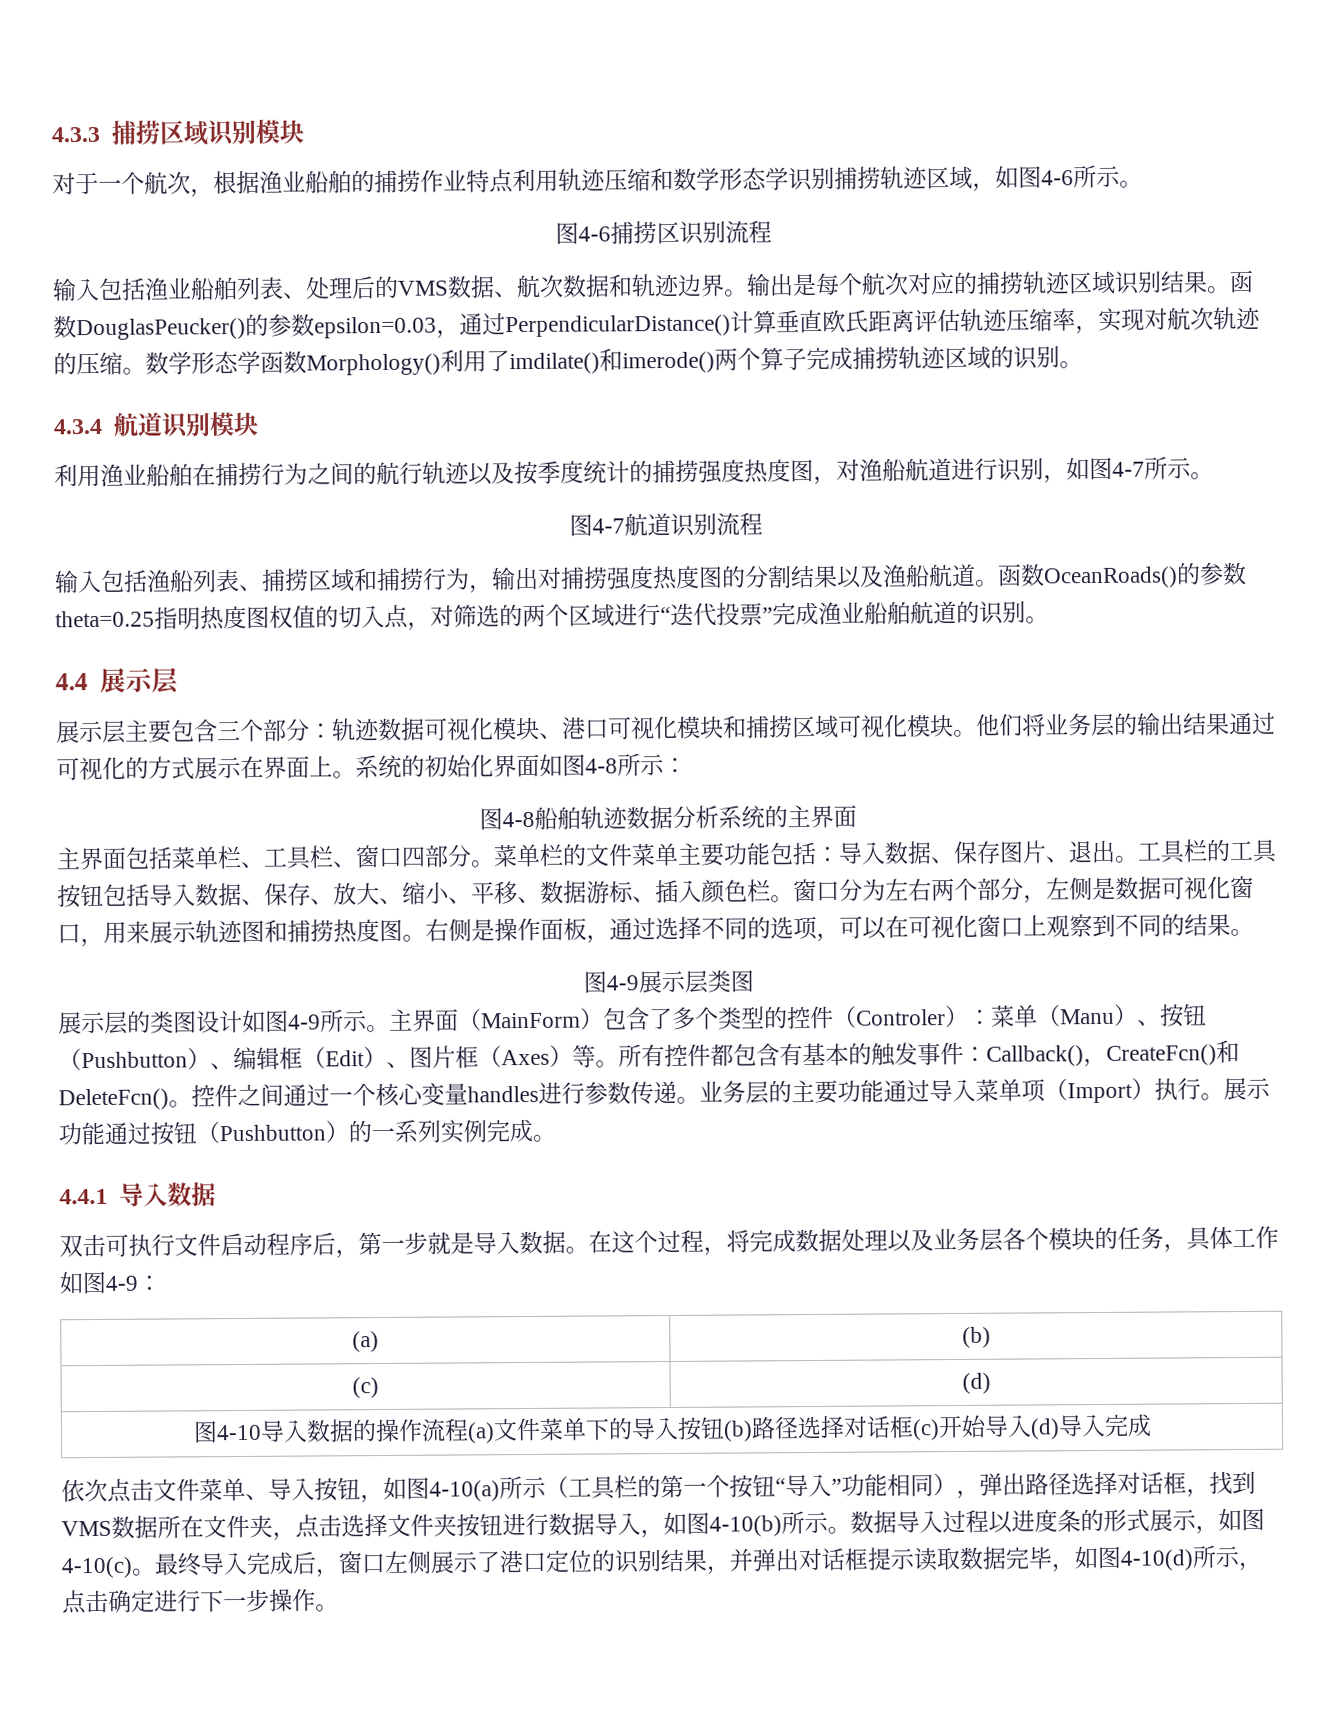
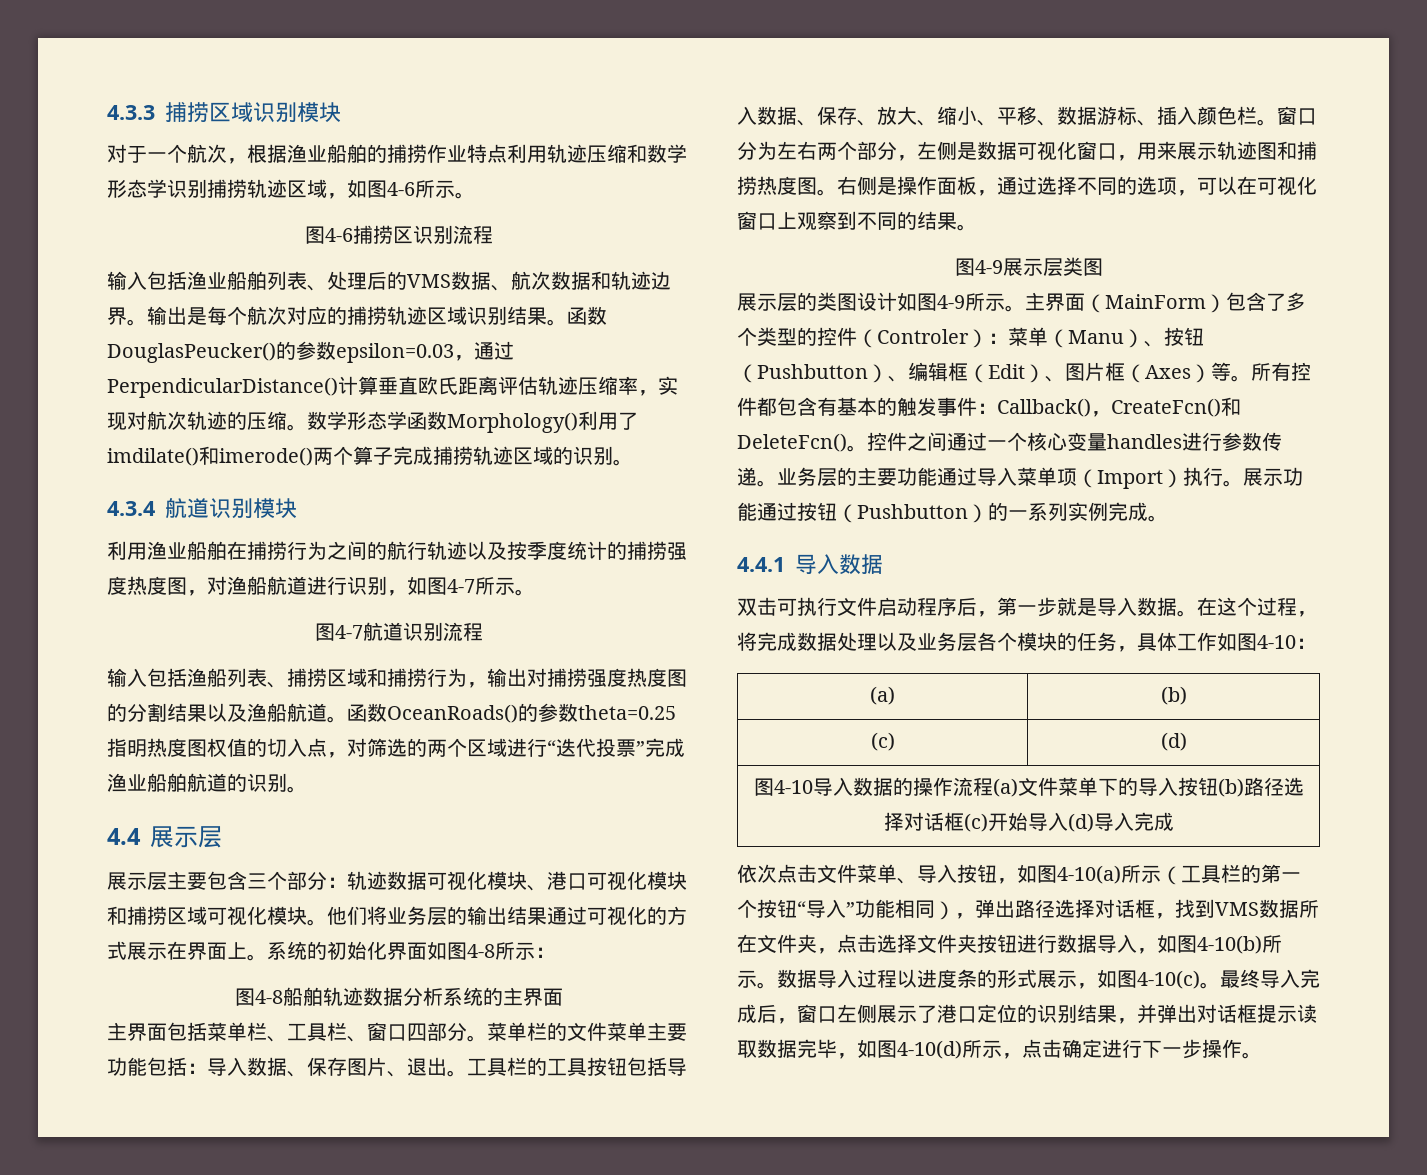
[105,1275,138,1291] 4-9 -> [1257,635,1296,649] 4-10

